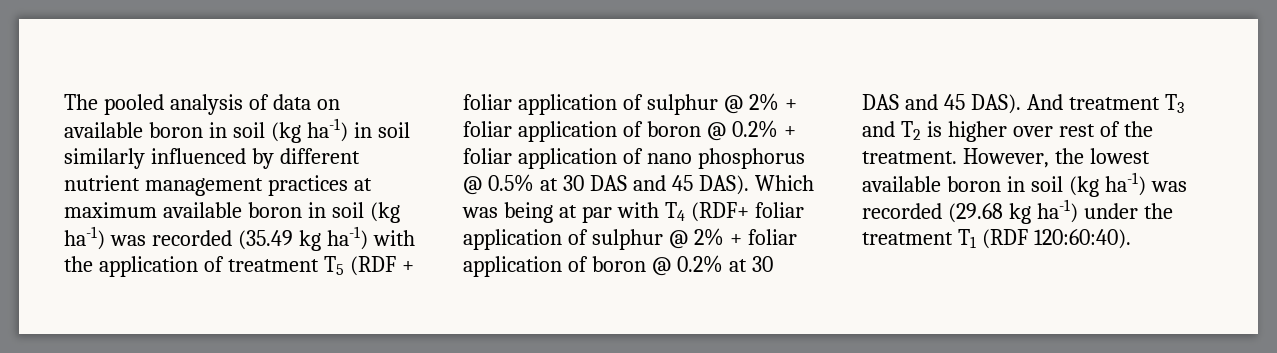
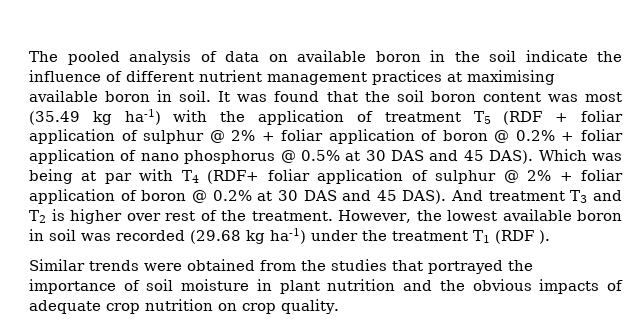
[232,118,410,143] [64,148,274,169] soil (kg ha-1) in soil similarly influenced by -> [454,50,622,62] [29,70,122,82] the soil indicate the influence of
[64,202,400,223] [64,226,232,250] maximum available boron in soil (kg ha-1) was recorded -> [467,70,555,85] [29,90,623,102] maximising available boron in soil. It was found that the soil boron content was most
[1068,172,1146,197] (kg ha-1) -> (76, 235) none
[1033,229,1131,249] 120:60:40). -> [539,230,550,244] [29,259,533,274] [29,279,624,294] [29,299,339,314] ). // Similar trends were obtained from the studies that portrayed the importance of soil moisture in plant nutrition and the obvious impacts of adequate crop nutrition on crop quality.

